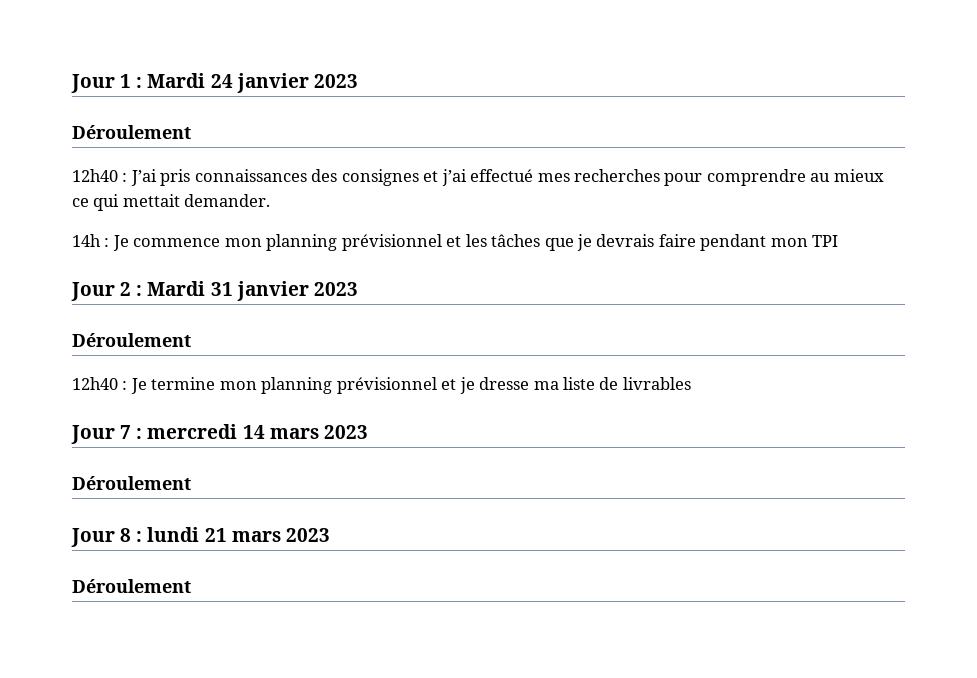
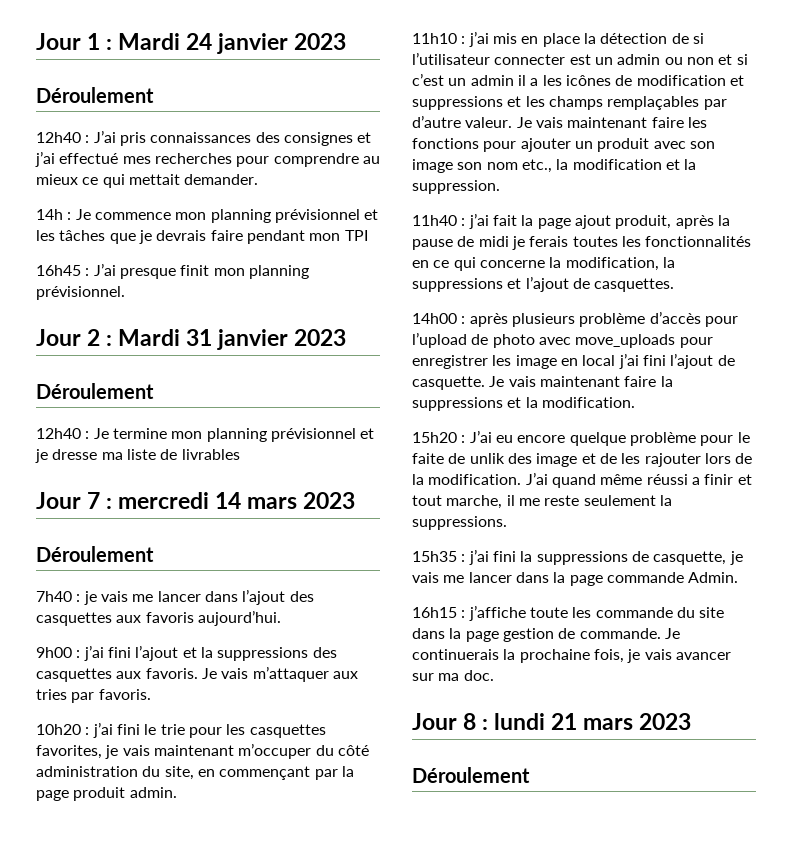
(839, 241) none -> [36,263,309,279] [36,286,125,300] // 16h45 : J’ai presque finit mon planning prévisionnel.
(191, 483) none -> [36,589,314,605] [36,610,281,626] [36,645,337,661] [36,666,358,682] [36,689,151,703] [36,722,326,738] [36,743,369,759] [36,766,354,780] [36,787,177,801] [412,31,704,47] [412,52,748,65] [412,73,744,86] [412,96,727,110] [412,115,707,128] [412,138,715,152] [412,159,697,173] [412,180,500,194] [412,213,730,229] [412,236,752,250] [412,257,675,271] [412,276,675,292] [412,311,738,327] [412,332,713,348] [412,353,735,369] [412,376,673,390] [412,397,635,411] [412,430,750,446] [412,453,753,467] [412,472,752,488] [412,495,672,509] [412,516,507,530] [412,549,743,565] [412,572,739,586] [412,605,725,621] [412,628,680,642] [412,649,731,663] [412,670,494,681] // 7h40 : je vais me lancer dans l’ajout des casquettes aux favoris aujourd’hui. // 9h00 : j’ai fini l’ajout et la suppressions des casquettes aux favoris. Je vais m’attaquer aux tries par favoris. // 10h20 : j’ai fini le trie pour les casquettes favorites, je vais maintenant m’occuper du côté administration du site, en commençant par la page produit admin. // 11h10 : j’ai mis en place la détection de si l’utilisateur connecter est un admin ou non et si c’est un admin il a les icônes de modification et suppressions et les champs remplaçables par d’autre valeur. Je vais maintenant faire les fonctions pour ajouter un produit avec son image son nom etc., la modification et la suppression. // 11h40 : j’ai fait la page ajout produit, après la pause de midi je ferais toutes les fonctionnalités en ce qui concerne la modification, la suppressions et l’ajout de casquettes. // 14h00 : après plusieurs problème d’accès pour l’upload de photo avec move_uploads pour enregistrer les image en local j’ai fini l’ajout de casquette. Je vais maintenant faire la suppressions et la modification. // 15h20 : J’ai eu encore quelque problème pour le faite de unlik des image et de les rajouter lors de la modification. J’ai quand même réussi a finir et tout marche, il me reste seulement la suppressions. // 15h35 : j’ai fini la suppressions de casquette, je vais me lancer dans la page commande Admin. // 16h15 : j’affiche toute les commande du site dans la page gestion de commande. Je continuerais la prochaine fois, je vais avancer sur ma doc.

